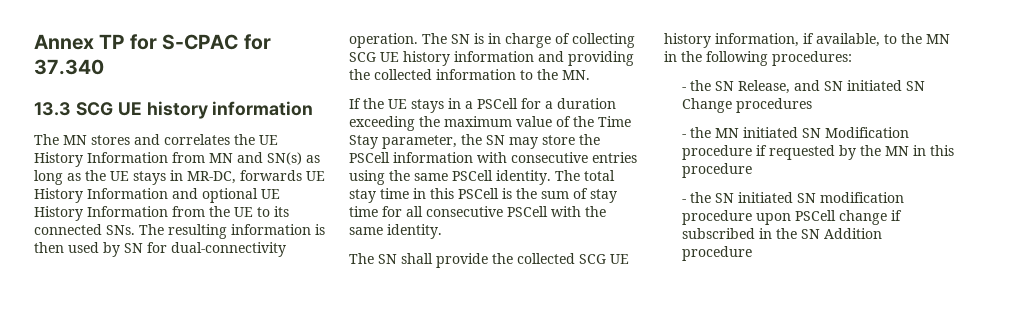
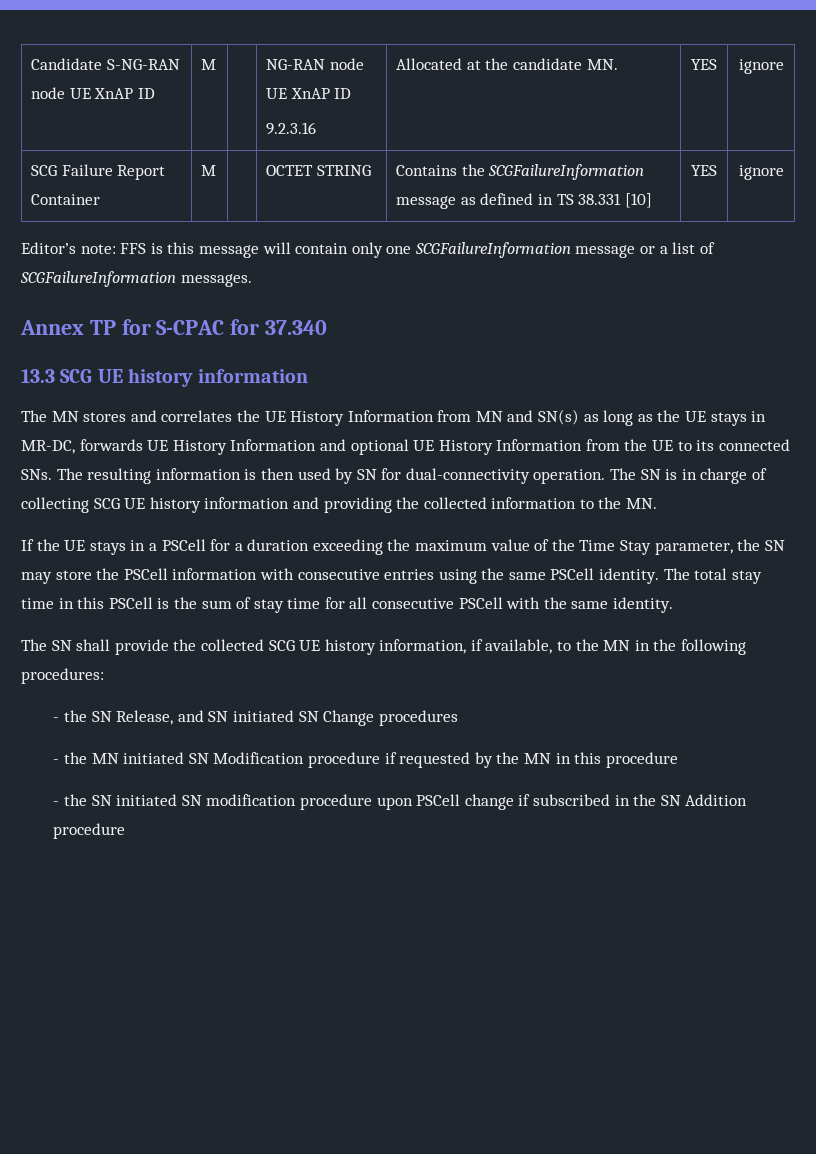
(34, 42) none -> [31,58,180,70] [31,87,155,99] [201,59,217,70] [266,58,364,70] [266,88,352,99] [266,122,317,135] [396,58,618,70] [691,59,717,70] [738,59,784,74] [31,164,166,180] [31,194,101,205] [201,165,217,176] [266,165,371,176] [396,164,645,180] [396,193,652,209] [691,165,717,176] [738,165,784,180] [21,242,715,258] [20,271,252,287] Candidate S-NG-RAN node UE XnAP ID | M | | NG-RAN node UE XnAP ID // 9.2.3.16 | Allocated at the candidate MN. | YES | ignore // SCG Failure Report Container | M | | OCTET STRING | Contains the SCGFailureInformation message as defined in TS 38.331 [10] | YES | ignore // Editor’s note: FFS is this message will contain only one SCGFailureInformation message or a list of SCGFailureInformation messages. //

